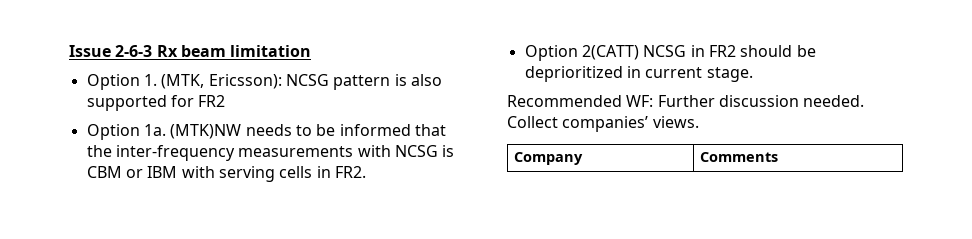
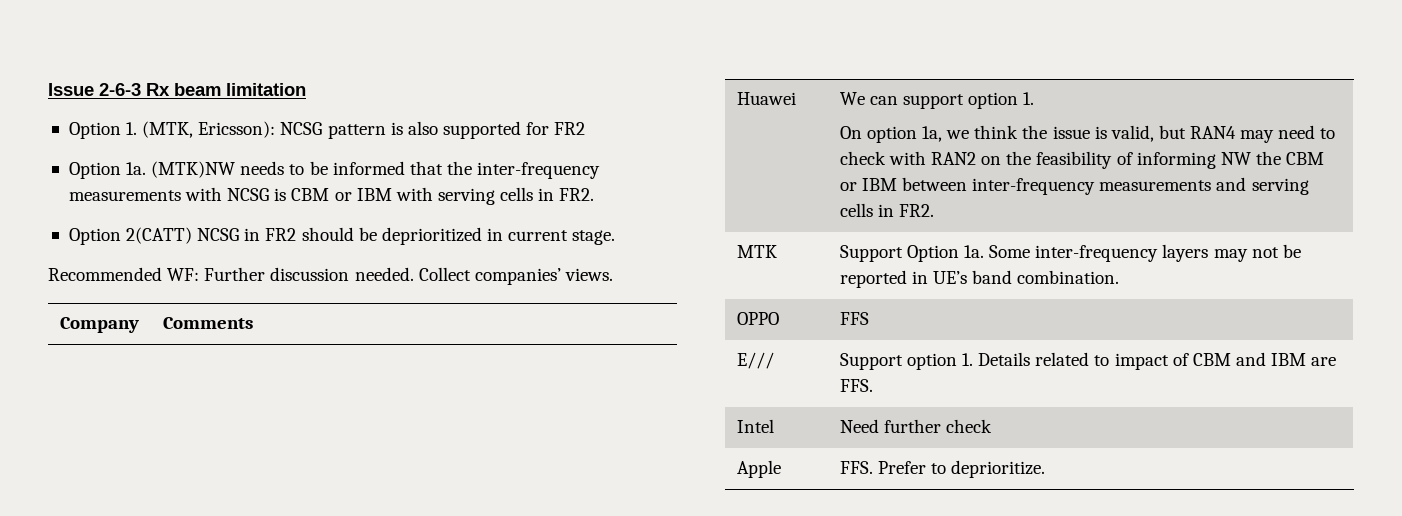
(779, 157) none -> [736,92,796,105] [839,92,1035,109] [839,125,1336,143] [839,151,1325,169] [839,177,1309,195] [839,203,935,217] [736,245,777,258] [839,244,1301,262] [839,270,1120,288] [736,312,779,325] [839,312,869,325] [736,352,774,369] [839,352,1337,370] [839,379,873,392] [736,419,774,433] [839,419,993,433] [736,460,781,478] [839,460,1046,478] // Huawei | We can support option 1. // On option 1a, we think the issue is valid, but RAN4 may need to check with RAN2 on the feasibility of informing NW the CBM or IBM between inter-frequency measurements and serving cells in FR2. // MTK | Support Option 1a. Some inter-frequency layers may not be reported in UE’s band combination. // OPPO | FFS // E/// | Support option 1. Details related to impact of CBM and IBM are FFS. // Intel | Need further check // Apple | FFS. Prefer to deprioritize.

